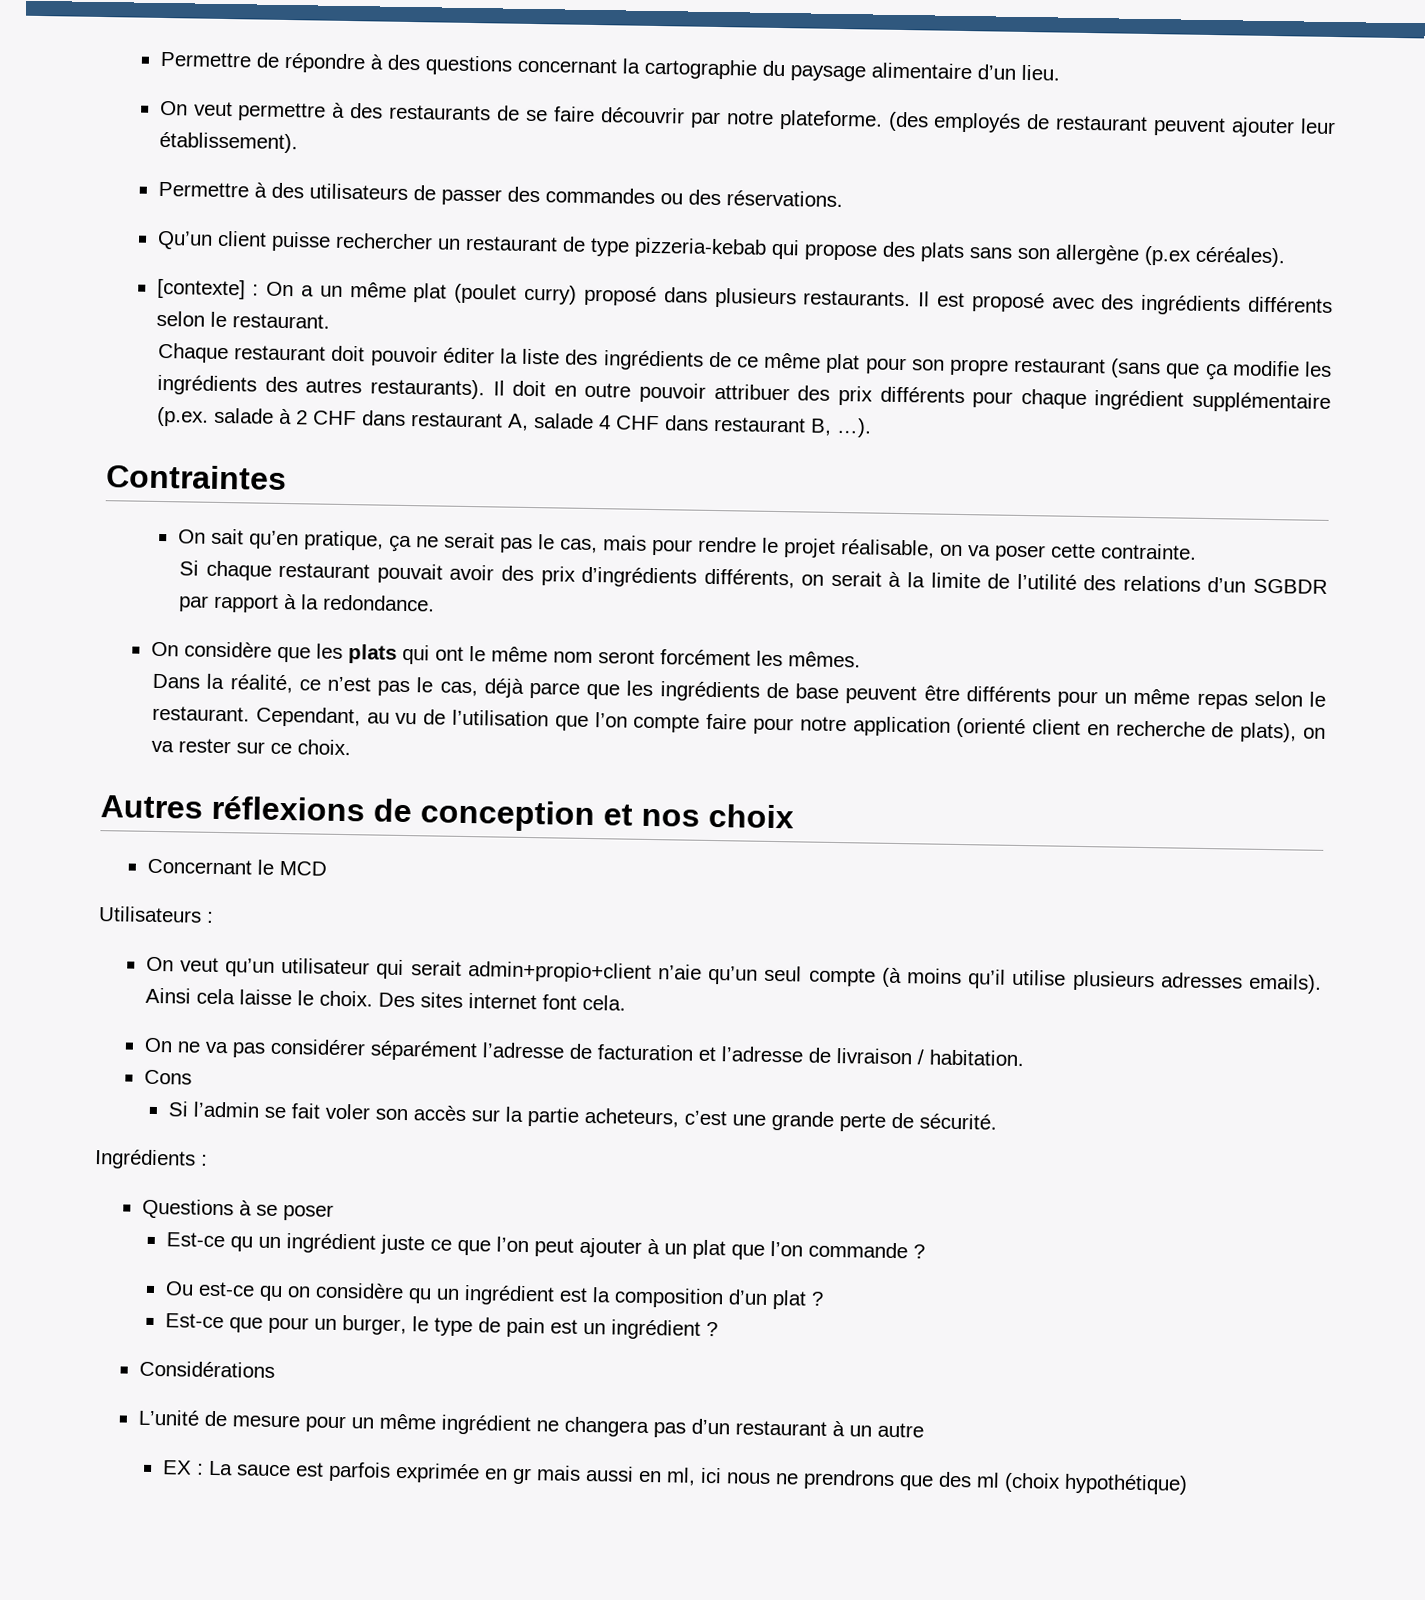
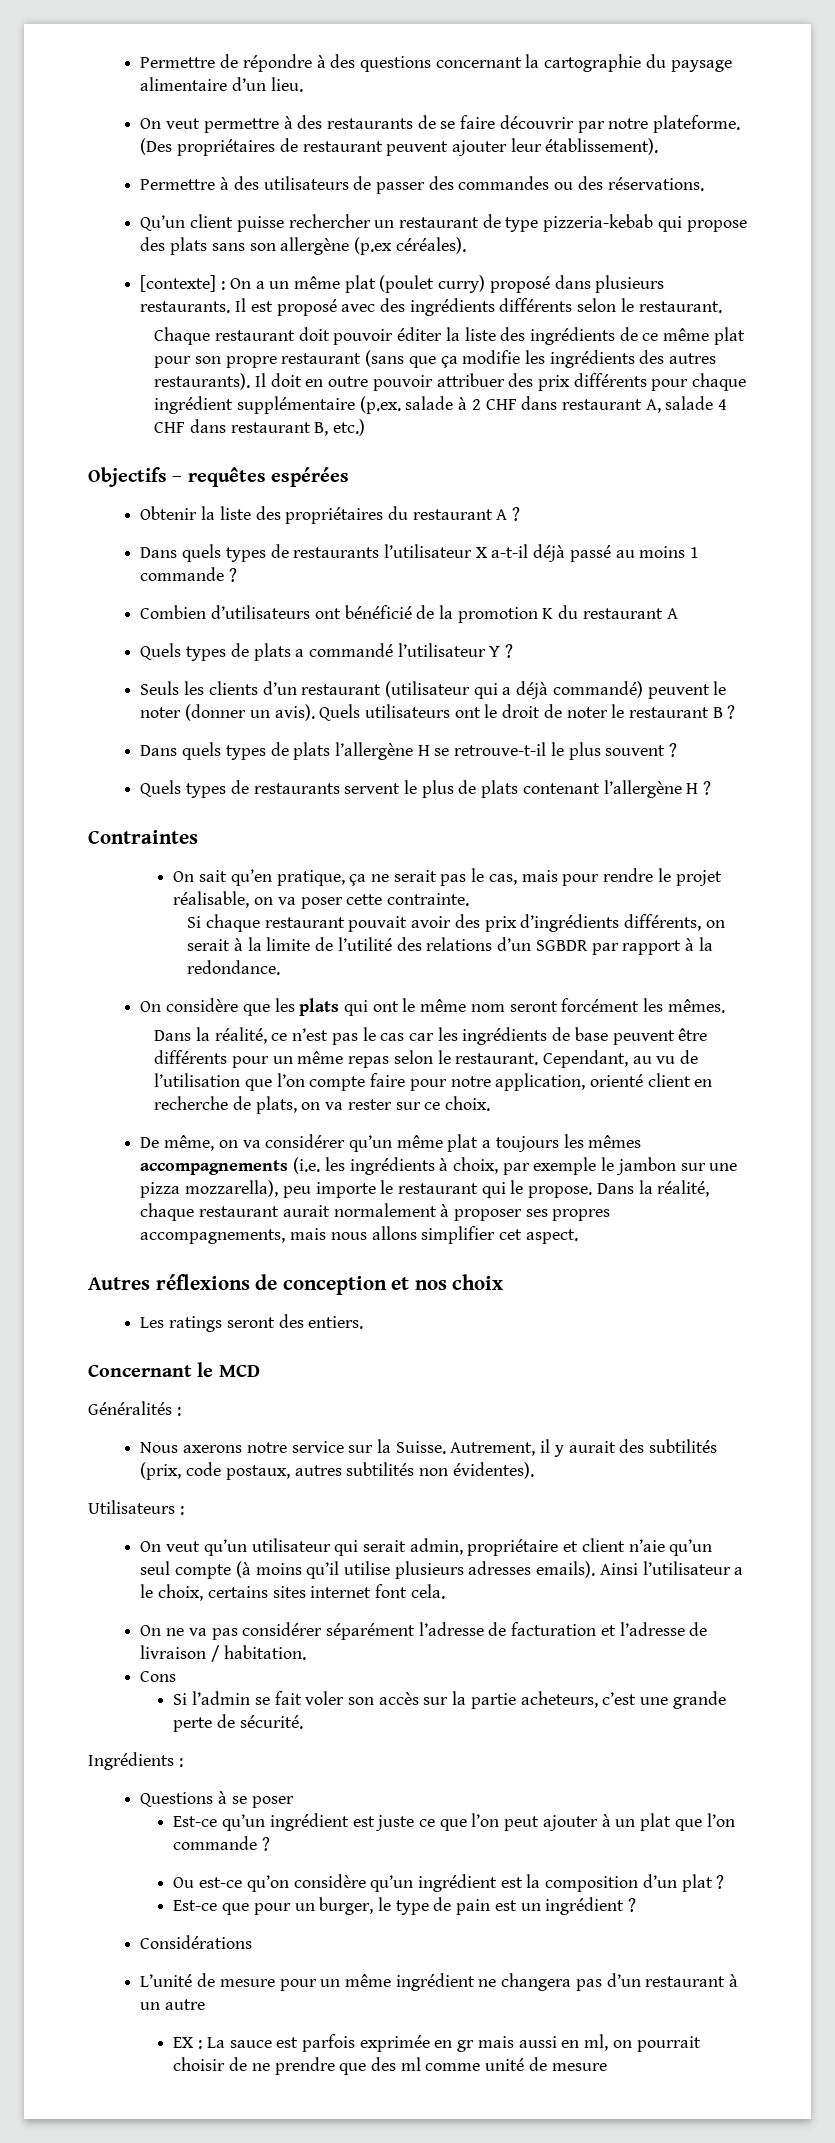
[887,111,1022,133] (des employés -> [140,138,276,156] (Des propriétaires
[836,417,873,438] …). -> [333,419,366,436] [88,467,349,487] [140,506,521,524] [140,544,700,562] [140,567,238,582] [140,605,678,623] [140,643,514,661] [140,681,727,699] [140,704,736,721] [140,742,678,760] [140,780,712,798] etc.) // Objectifs – requêtes espérées // Obtenir la liste des propriétaires du restaurant A ? // Dans quels types de restaurants l’utilisateur X a-t-il déjà passé au moins 1 commande ? // Combien d’utilisateurs ont bénéficié de la promotion K du restaurant A // Quels types de plats a commandé l’utilisateur Y ? // Seuls les clients d’un restaurant (utilisateur qui a déjà commandé) peuvent le noter (donner un avis). Quels utilisateurs ont le droit de noter le restaurant B ? // Dans quels types de plats l’allergène H se retrouve-t-il le plus souvent ? // Quels types de restaurants servent le plus de plats contenant l’allergène H ?
[439,678,621,700] cas, déjà parce que -> [380,1033,434,1041] cas car
[852,716,1027,739] application (orienté -> [495,1073,643,1091] application, orienté
[1240,722,1298,743] plats), -> [255,1096,297,1114] plats,
(352, 747) none -> [140,1134,642,1152] [140,1157,738,1175] [140,1180,710,1198] [140,1203,611,1221] [140,1226,578,1244] // De même, on va considérer qu’un même plat a toujours les mêmes accompagnements (i.e. les ingrédients à choix, par exemple le jambon sur une pizza mozzarella), peu importe le restaurant qui le propose. Dans la réalité, chaque restaurant aurait normalement à proposer ses propres accompagnements, mais nous allons simplifier cet aspect.
[146,858,327,876] Concernant le MCD -> [140,1314,364,1332] [88,1362,260,1377] [88,1401,181,1416] [140,1439,718,1457] [140,1462,534,1480] Les ratings seront des entiers. // Concernant le MCD // Généralités : // Nous axerons notre service sur la Suisse. Autrement, il y aurait des subtilités (prix, code postaux, autres subtilités non évidentes).
[467,961,652,984] admin+propio+client -> [409,1538,625,1556] admin, propriétaire et client
[195,988,415,1008] cela laisse le choix. Des -> [642,1561,744,1575] [140,1584,268,1601] l’utilisateur a le choix, certains
[229,1233,376,1254] qu un ingrédient -> [222,1813,375,1831] qu’un ingrédient est
[258,1282,460,1304] qu on considère qu un -> [246,1874,414,1892] qu’on considère qu’un
[699,1467,1188,1495] ici nous ne prendrons que des ml (choix hypothétique) -> [612,2036,701,2052] [173,2057,607,2075] on pourrait choisir de ne prendre que des ml comme unité de mesure

